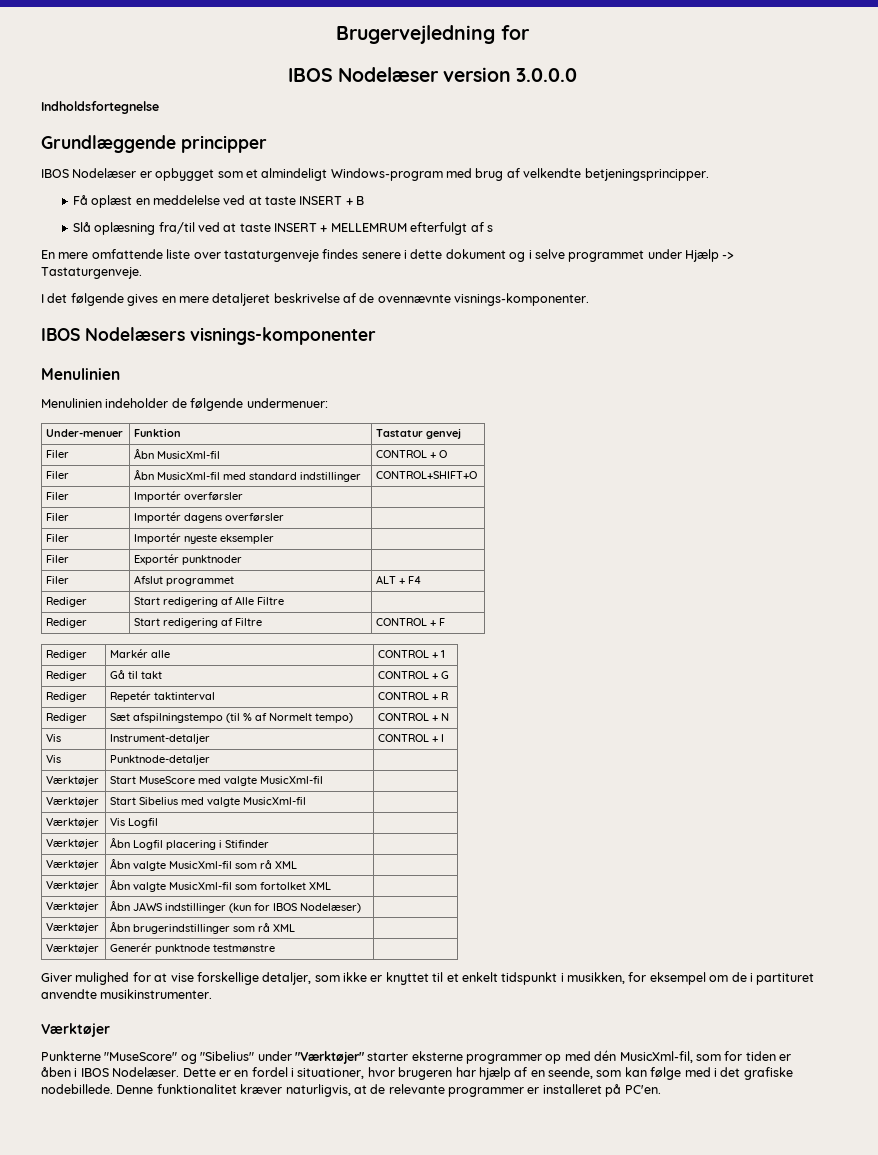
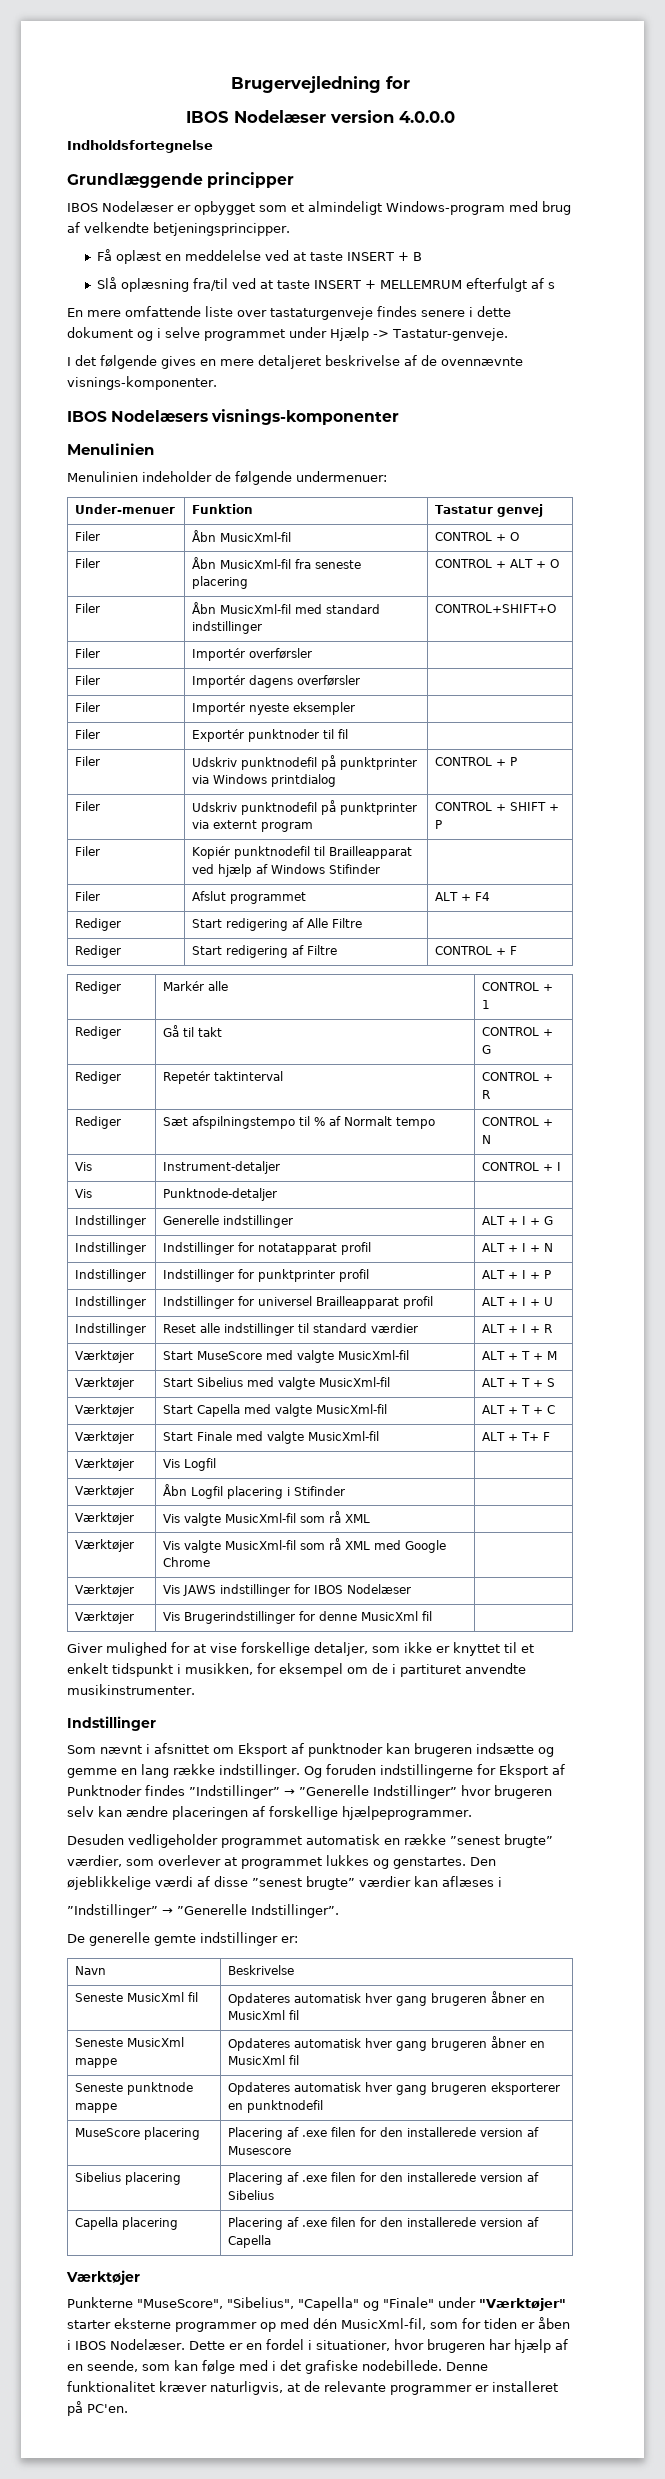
[516,68,578,82] 3.0.0.0 -> [398,111,455,123] 4.0.0.0
[41,267,142,279] Tastaturgenveje. -> [392,328,508,341] Tastatur-genveje.
(448, 454) none -> [75,558,101,568] [192,557,362,569] [192,576,249,589] [435,559,560,568] // Filer | Åbn MusicXml-fil fra seneste placering | CONTROL + ALT + O
(243, 560) none -> [323,729,349,739] [75,756,101,766] [192,755,418,770] [192,774,337,787] [435,757,518,766] [75,801,101,811] [192,800,418,815] [192,820,314,832] [435,802,560,811] [435,820,443,829] [75,846,101,856] [192,846,413,859] [192,864,381,877] til fil | // Filer | Udskriv punktnodefil på punktprinter via Windows printdialog | CONTROL + P // Filer | Udskriv punktnodefil på punktprinter via externt program | CONTROL + SHIFT + P // Filer | Kopiér punktnodefil til Brailleapparat ved hjælp af Windows Stifinder
[226,713,241,723] (til -> [299,1116,311,1126] til
[269,713,354,723] Normelt tempo) -> [344,1116,436,1129] Normalt tempo
(211, 760) none -> [75,1215,147,1228] [163,1215,294,1228] [482,1216,554,1225] [75,1242,147,1255] [163,1242,372,1255] [482,1243,554,1252] [75,1269,147,1282] [163,1269,370,1282] [482,1270,552,1279] [75,1296,147,1309] [163,1296,434,1309] [482,1297,554,1306] [75,1323,147,1336] [163,1323,419,1336] [482,1324,553,1333] // Indstillinger | Generelle indstillinger | ALT + I + G // Indstillinger | Indstillinger for notatapparat profil | ALT + I + N // Indstillinger | Indstillinger for punktprinter profil | ALT + I + P // Indstillinger | Indstillinger for universel Brailleapparat profil | ALT + I + U // Indstillinger | Reset alle indstillinger til standard værdier | ALT + I + R
(324, 780) none -> [482,1351,558,1360] ALT + T + M
(307, 801) none -> [482,1378,556,1387] [75,1404,135,1417] [163,1404,388,1417] [482,1405,556,1414] [75,1431,135,1444] [163,1431,380,1444] [482,1432,551,1441] ALT + T + S // Værktøjer | Start Capella med valgte MusicXml-fil | ALT + T + C // Værktøjer | Start Finale med valgte MusicXml-fil | ALT + T+ F
[110,859,131,869] Åbn -> [163,1514,181,1523] Vis
[110,880,332,892] [46,902,100,912] [110,901,131,911] Åbn valgte MusicXml-fil som fortolket XML | // Værktøjer | Åbn -> [163,1538,447,1553] [163,1557,211,1567] [75,1584,135,1597] [163,1585,181,1594] Vis valgte MusicXml-fil som rå XML med Google Chrome | // Værktøjer | Vis
[229,903,252,913] (kun -> (291, 1590) none
[300,903,362,913] [46,923,100,933] [110,922,296,934] [46,944,100,954] [110,943,276,954] Nodelæser) | // Værktøjer | Åbn brugerindstillinger som rå XML | // Værktøjer | Generér punktnode testmønstre -> [347,1584,412,1594] [75,1611,135,1624] [163,1611,433,1624] Nodelæser | // Værktøjer | Vis Brugerindstillinger for denne MusicXml fil
[41,1023,110,1037] [41,1051,255,1064] Værktøjer // Punkterne "MuseScore" og "Sibelius" -> [67,1716,156,1731] [67,1743,554,1757] [67,1764,565,1778] [67,1785,552,1799] [67,1806,472,1820] [67,1834,553,1848] [67,1855,496,1869] [67,1876,502,1890] [67,1904,339,1918] [67,1932,298,1946] [75,1966,107,1975] [228,1965,295,1975] [75,1992,199,2002] [228,1991,546,2006] [228,2010,300,2020] [75,2037,185,2047] [75,2058,118,2068] [228,2036,546,2051] [228,2055,300,2065] [75,2082,194,2095] [75,2103,118,2113] [228,2082,561,2095] [228,2100,324,2113] [75,2127,201,2140] [228,2127,540,2140] [228,2146,292,2155] [75,2172,182,2185] [228,2172,540,2185] [228,2190,275,2200] [75,2217,179,2230] [228,2217,540,2230] [228,2235,272,2248] [66,2270,140,2285] [67,2297,434,2311] Indstillinger // Som nævnt i afsnittet om Eksport af punktnoder kan brugeren indsætte og gemme en lang række indstillinger. Og foruden indstillingerne for Eksport af Punktnoder findes ”Indstillinger” → ”Generelle Indstillinger” hvor brugeren selv kan ændre placeringen af forskellige hjælpeprogrammer. // Desuden vedligeholder programmet automatisk en række ”senest brugte” værdier, som overlever at programmet lukkes og genstartes. Den øjeblikkelige værdi af disse ”senest brugte” værdier kan aflæses i // ”Indstillinger” → ”Generelle Indstillinger”. // De generelle gemte indstillinger er: // Navn | Beskrivelse // Seneste MusicXml fil | Opdateres automatisk hver gang brugeren åbner en MusicXml fil // Seneste MusicXml mappe | Opdateres automatisk hver gang brugeren åbner en MusicXml fil // Seneste punktnode mappe | Opdateres automatisk hver gang brugeren eksporterer en punktnodefil // MuseScore placering | Placering af .exe filen for den installerede version af Musescore // Sibelius placering | Placering af .exe filen for den installerede version af Sibelius // Capella placering | Placering af .exe filen for den installerede version af Capella // Værktøjer // Punkterne "MuseScore", "Sibelius", "Capella" og "Finale"

